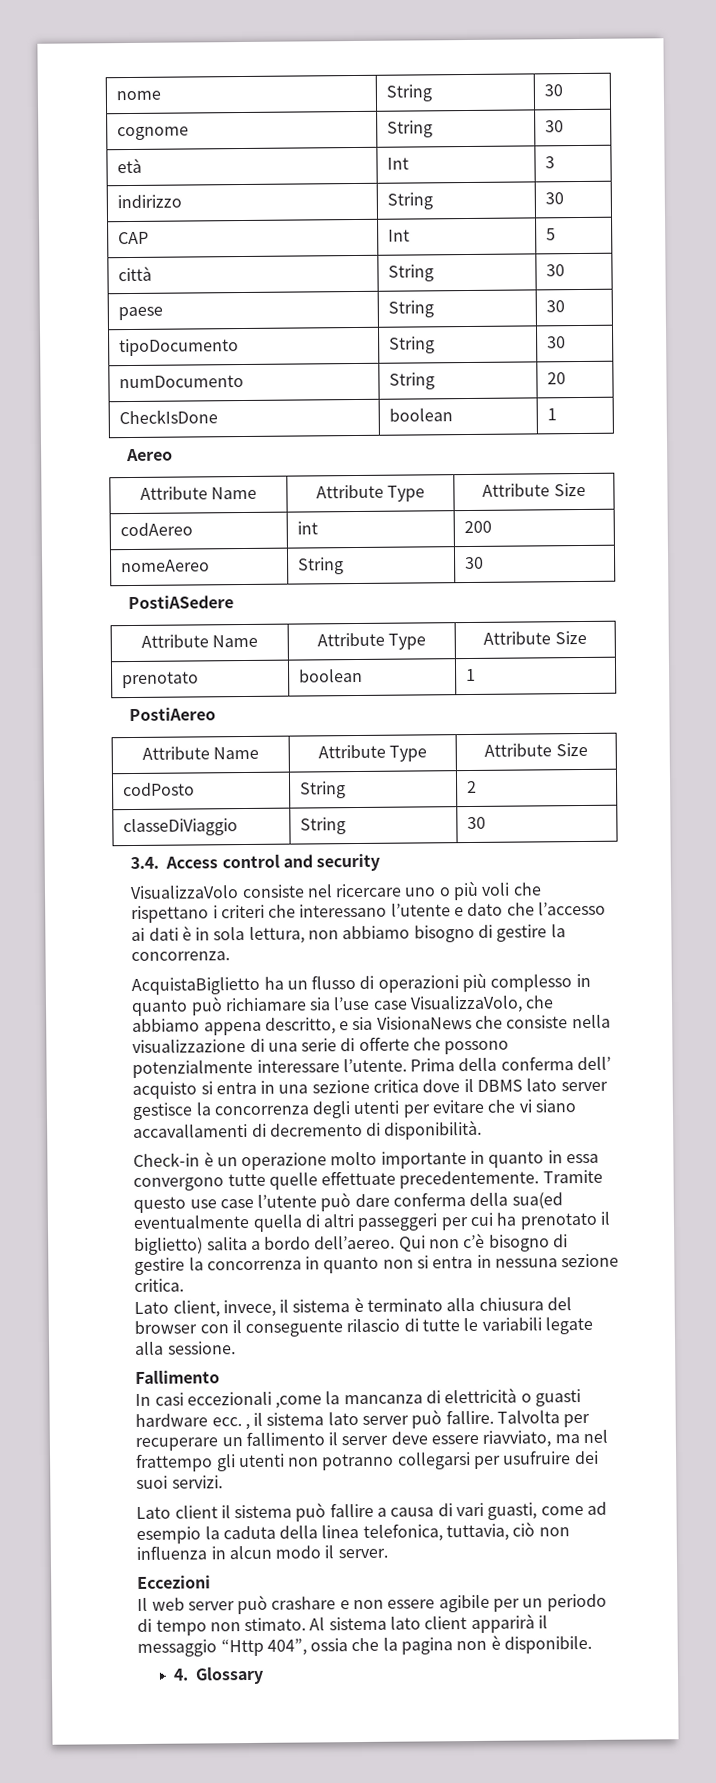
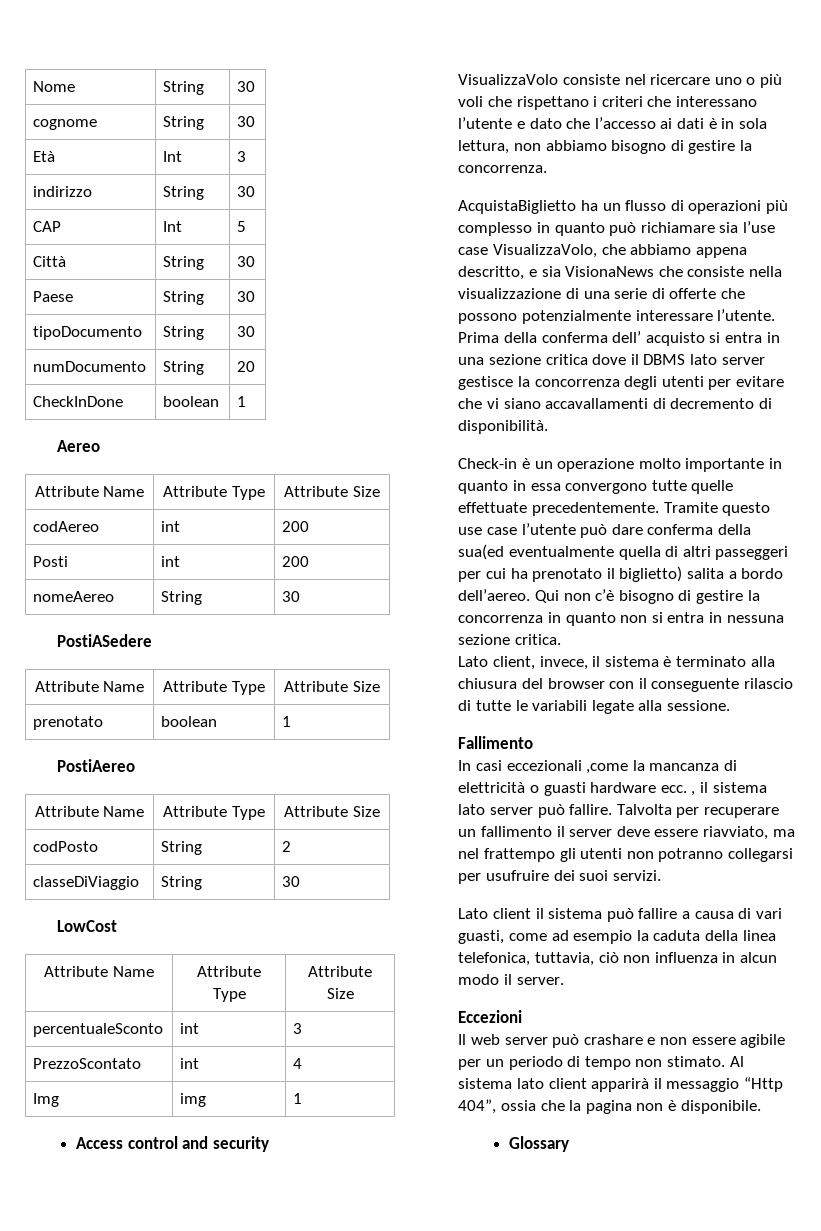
[116,90,162,101] nome -> [33,81,76,92] Nome
[117,157,143,174] età -> [33,151,56,162] Età
[118,265,153,282] [388,264,435,282] [546,264,566,277] [118,306,164,321] città | String | 30 // paese -> [33,256,67,267] [163,256,205,270] [237,256,256,267] [33,291,74,302] Città | String | 30 // Paese
[119,409,219,425] CheckIsDone -> [33,396,124,407] CheckInDone
(493, 527) none -> [33,556,69,567] [161,556,181,567] [282,556,310,567] // Posti | int | 200
[130,856,160,870] 3.4. -> [57,920,118,932] [44,966,154,977] [197,966,261,977] [212,988,246,1002] [308,966,372,977] [326,988,354,999] [33,1023,164,1037] [180,1023,200,1034] [293,1023,303,1034] [33,1058,142,1069] [180,1058,200,1069] [293,1058,303,1069] [33,1093,60,1107] [180,1093,207,1107] [293,1093,303,1104] LowCost // Attribute Name | Attribute Type | Attribute Size // percentualeSconto | int | 3 // PrezzoScontato | int | 4 // Img | img | 1 //
[172,1668,189,1681] 4. -> (761, 1107) none

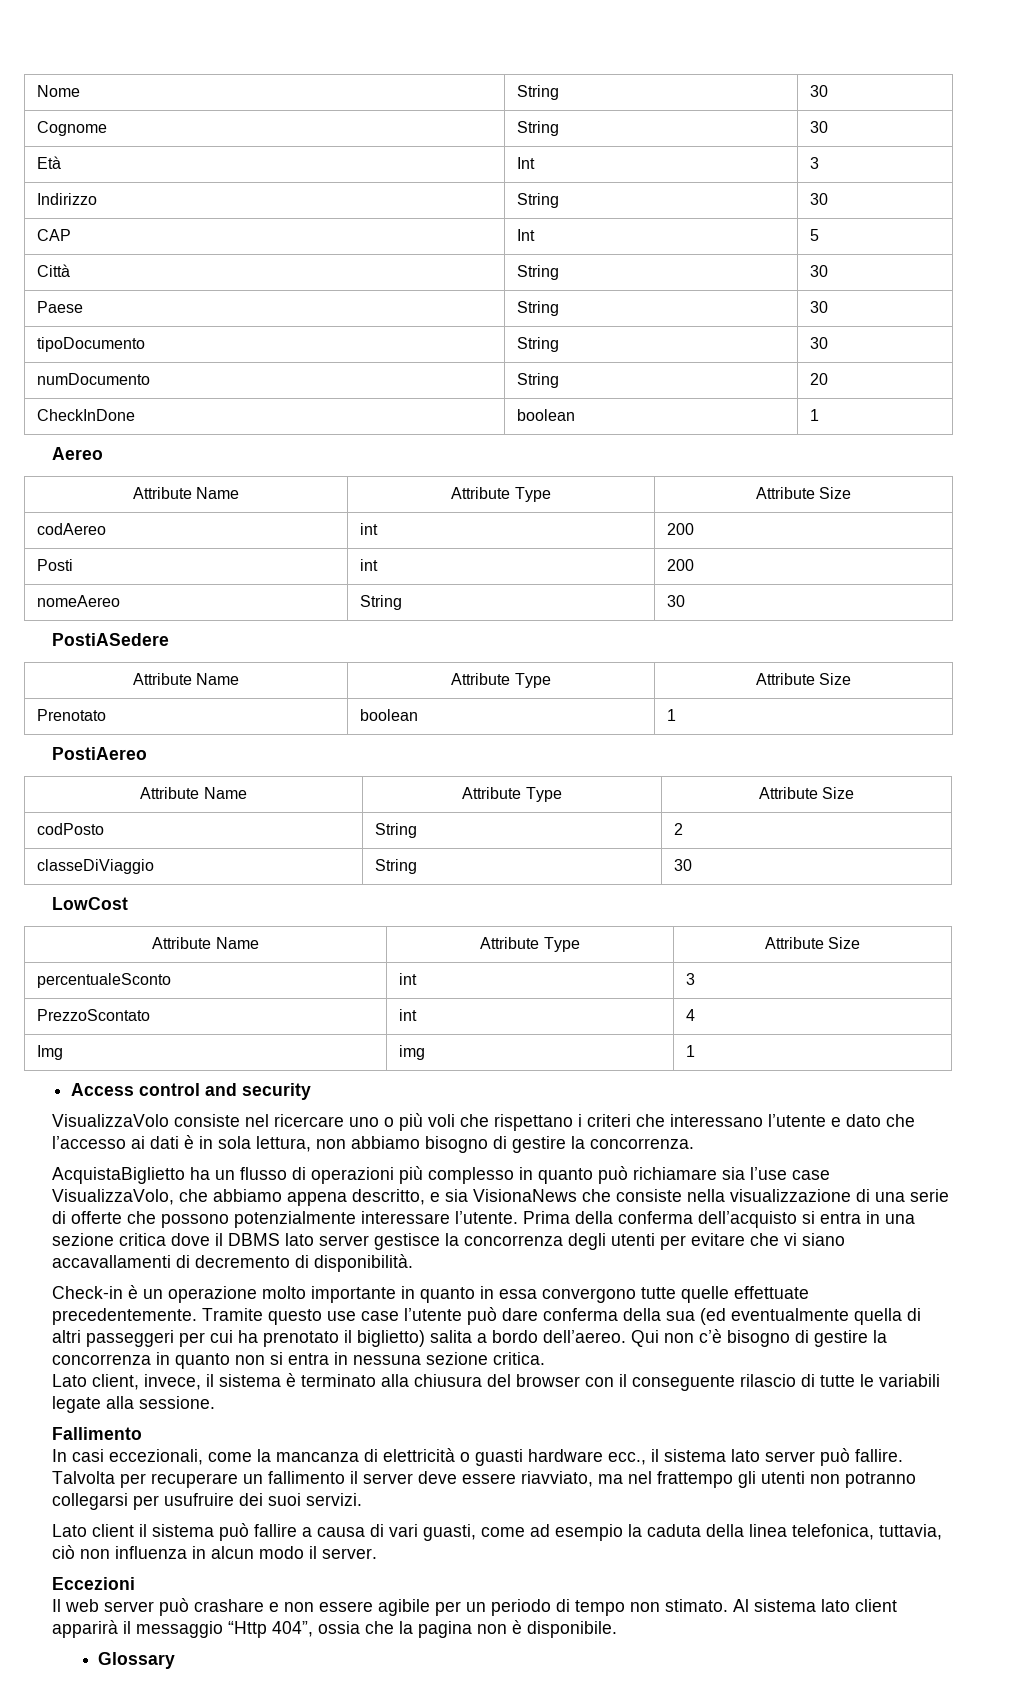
[33,119,98,130] cognome -> [37,121,108,136] Cognome
[33,186,93,197] indirizzo -> [37,193,98,205] Indirizzo
[33,716,104,730] prenotato -> [37,709,107,721] Prenotato
[612,331,705,346] dell’ acquisto -> [697,1211,797,1228] dell’acquisto
[458,544,505,560] sua(ed -> [665,1308,726,1325] sua (ed
[506,760,629,774] eccezionali ,come -> [108,1449,252,1465] eccezionali, come
[660,785,696,796] ecc. , -> [607,1452,646,1465] ecc.,

